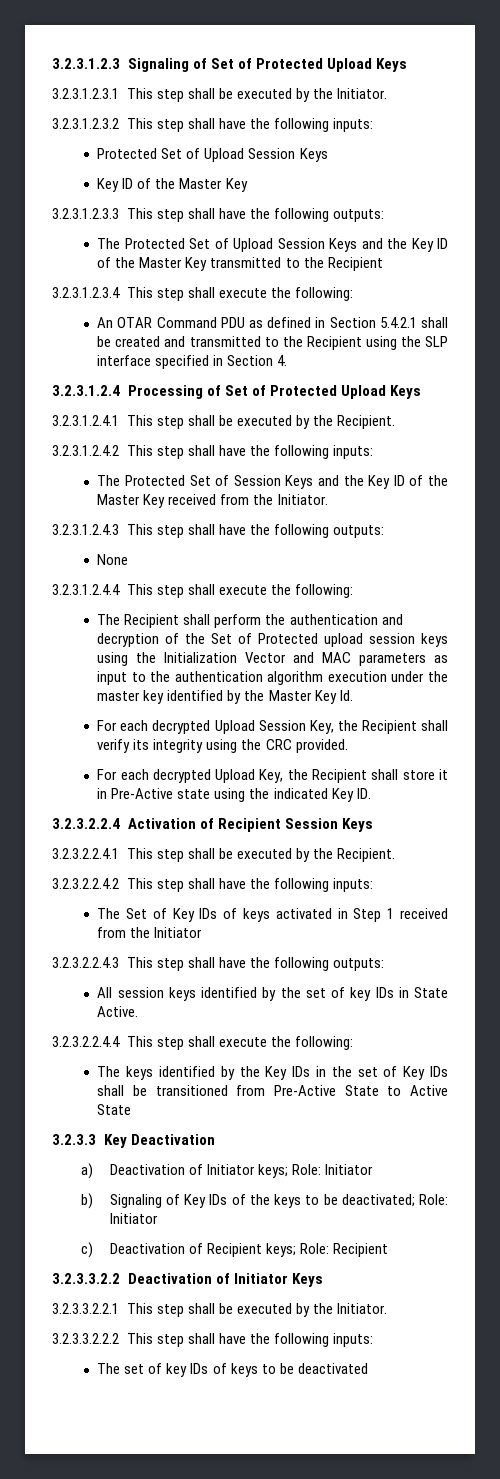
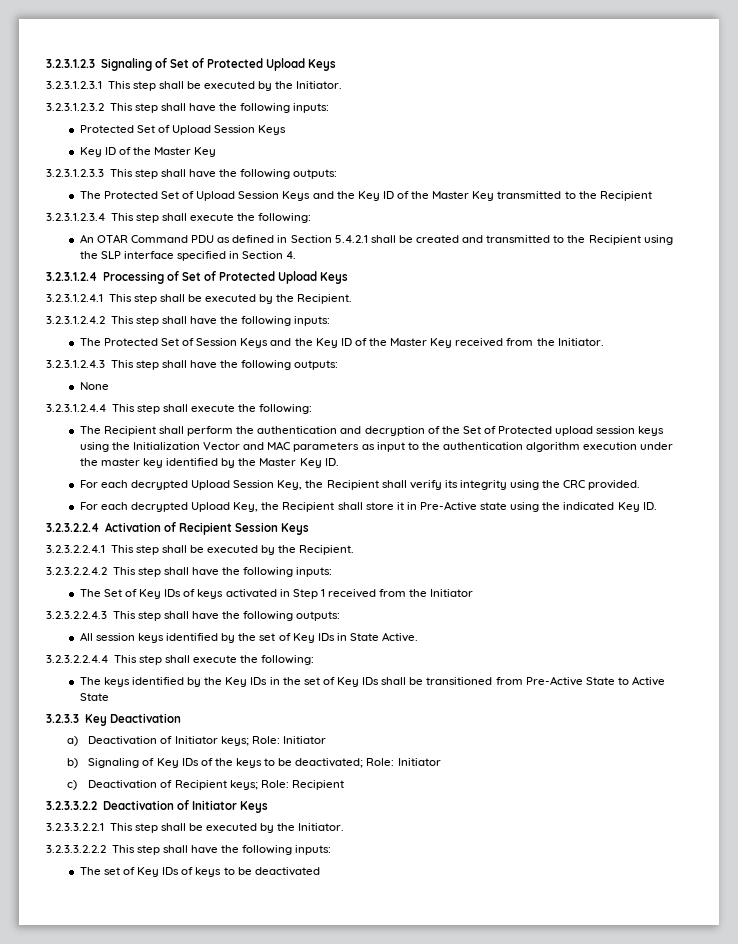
[339,690,353,701] Id. -> [324,458,339,466] ID.
[350,987,372,1001] key -> [292,633,315,643] Key
[166,1363,188,1377] key -> [137,867,160,877] Key

